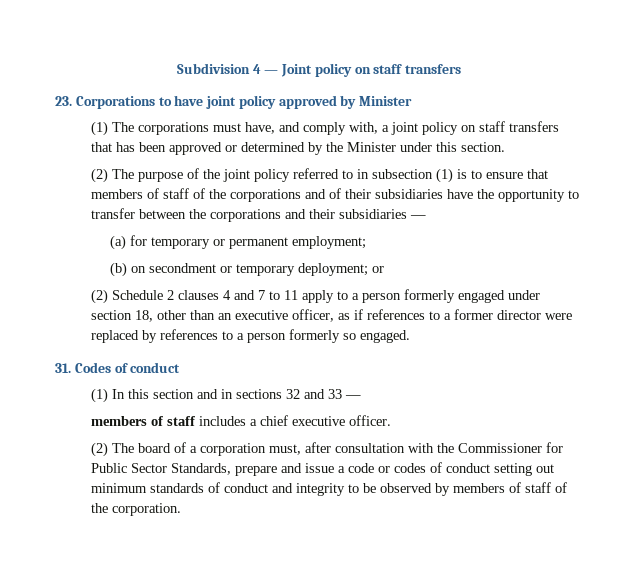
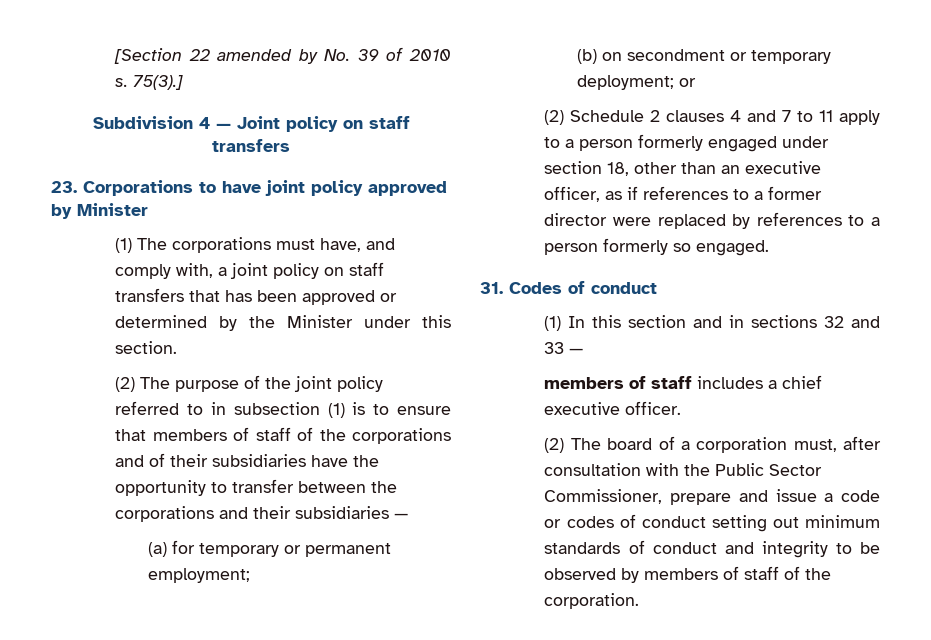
(176, 68) none -> [114,47,451,64] [115,75,184,90] [Section 22 amended by No. 39 of 2010 s. 75(3).] //
[458,442,564,453] Commissioner for -> (711, 470) none
[171,463,232,475] Standards, -> [544,489,663,504] Commissioner,

